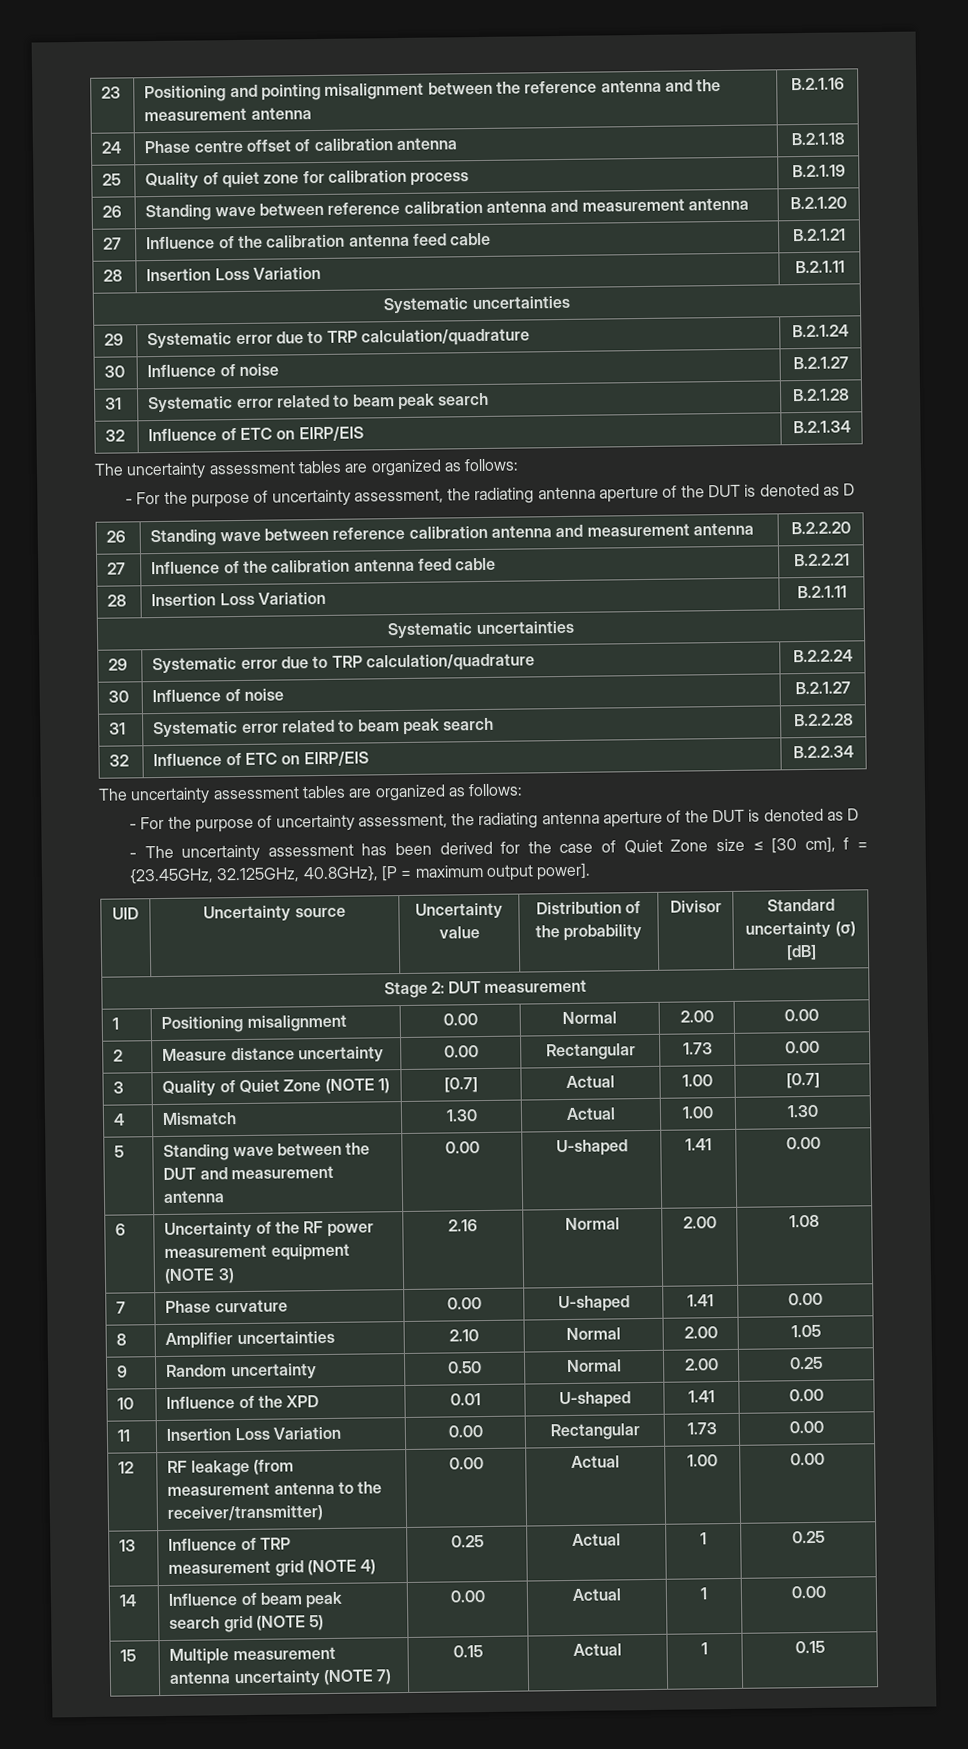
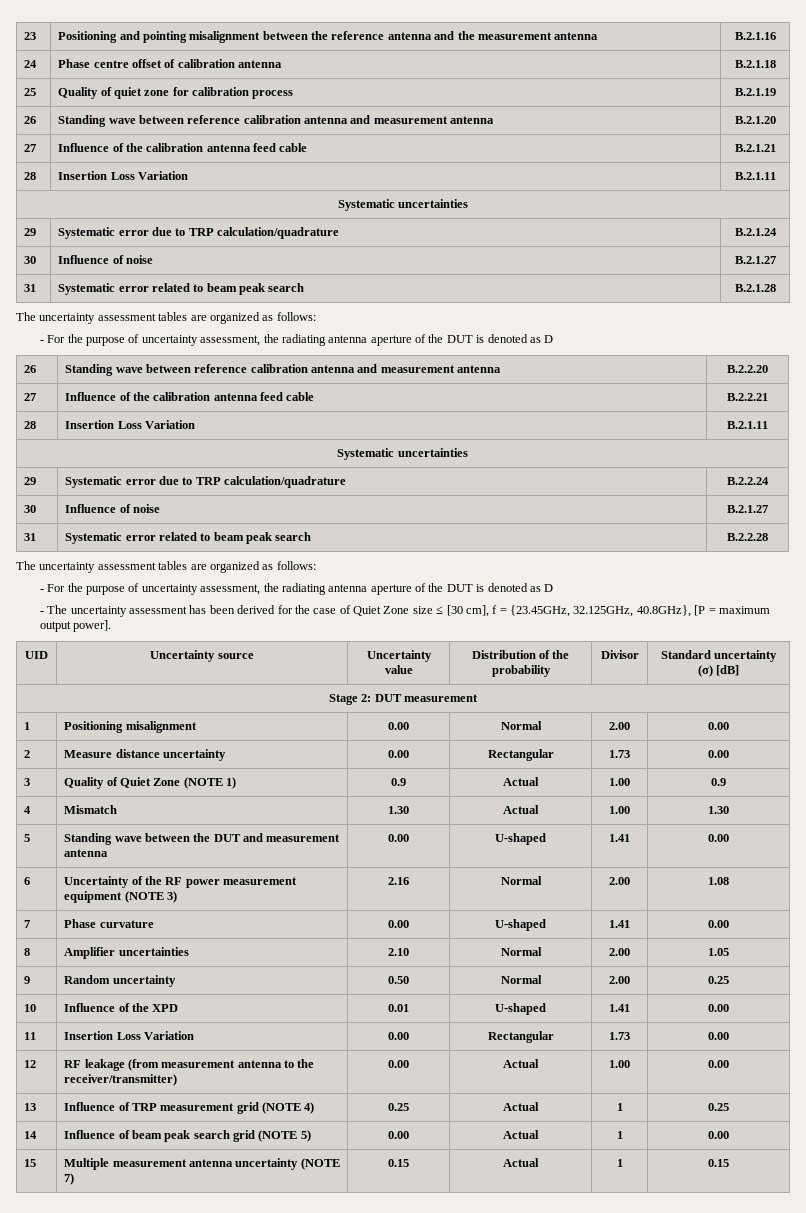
[105,429,126,442] [148,426,364,442] [792,420,851,434] // 32 | Influence of ETC on EIRP/EIS | B.2.1.34 -> (776, 288) none
[109,754,130,767] [153,751,369,767] [793,745,854,759] // 32 | Influence of ETC on EIRP/EIS | B.2.2.34 -> (768, 537) none
[444,1077,478,1093] [566,1075,615,1088] [682,1074,713,1087] [785,1072,820,1089] [0.7] | Actual | 1.00 | [0.7] -> [391,778,407,786] [503,777,539,786] [609,778,630,786] [711,778,726,786] 0.9 | Actual | 1.00 | 0.9

